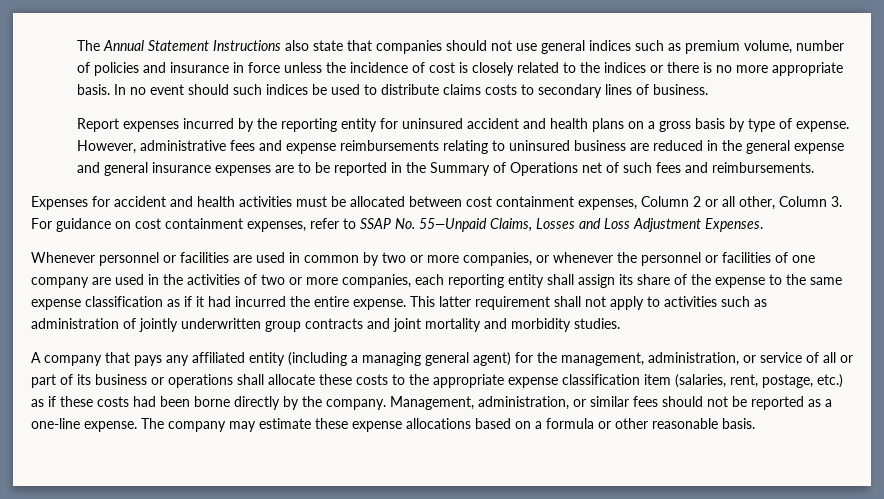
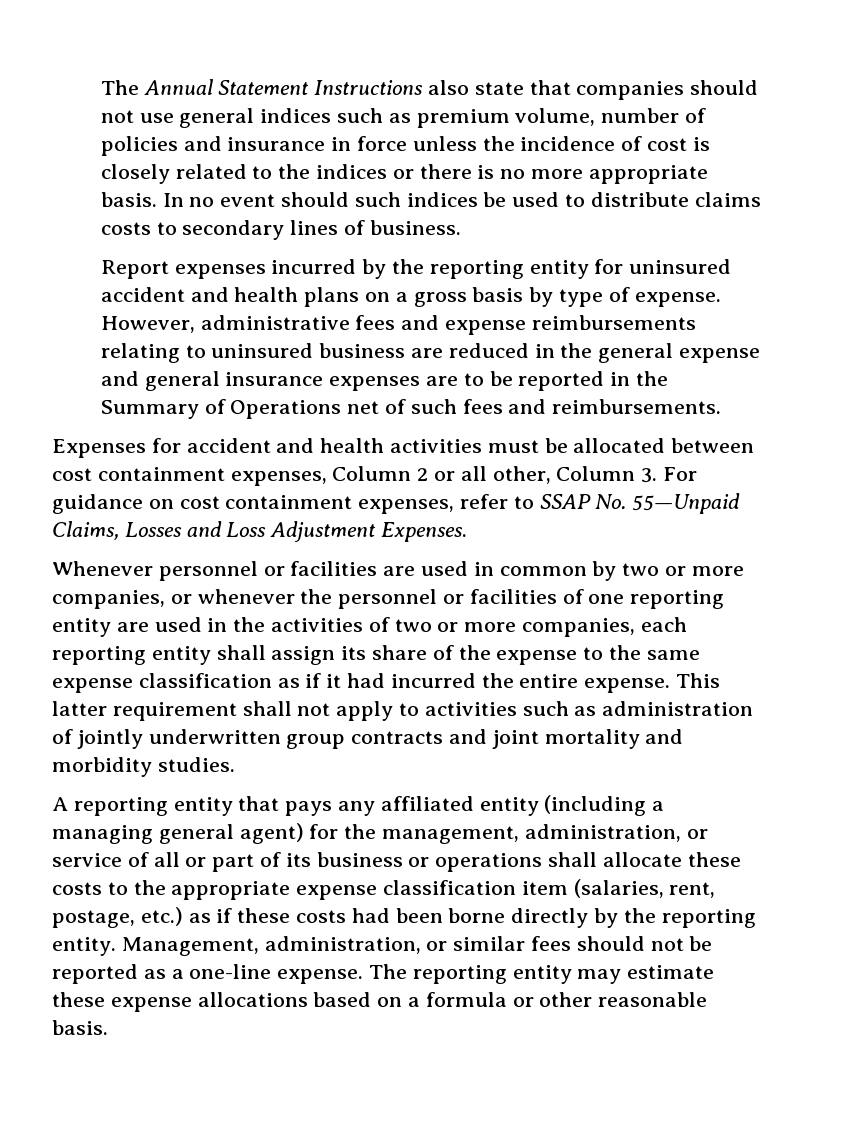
[31,277,89,288] company -> [630,590,725,609] [52,618,111,637] reporting entity
[44,355,102,366] company -> [73,797,233,816] reporting entity
[326,399,386,410] company. -> [661,909,756,928] [52,937,116,956] reporting entity.
[168,421,226,432] company -> [412,965,572,984] reporting entity

